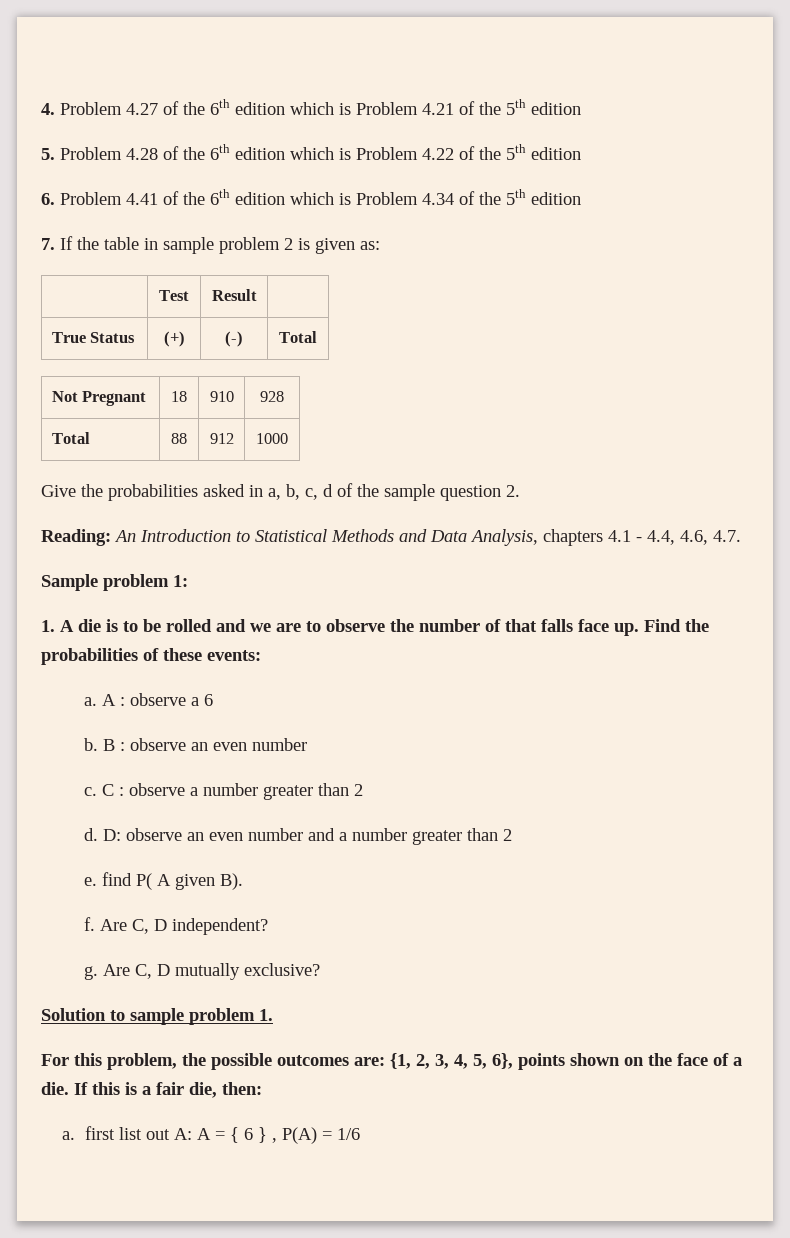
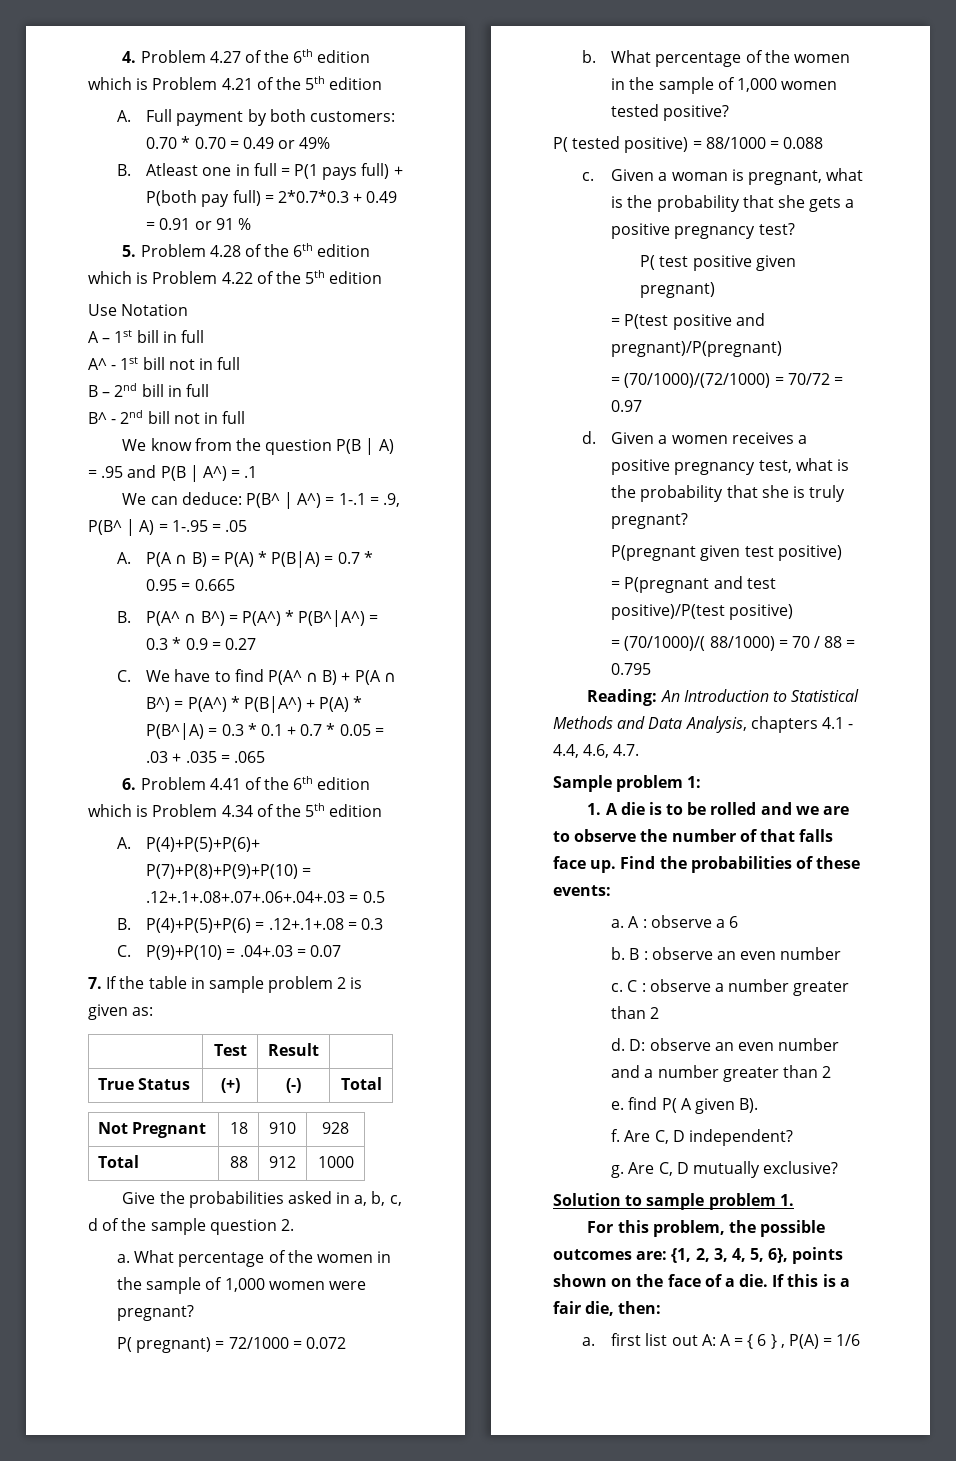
(581, 108) none -> [117,109,395,126] [146,136,331,149] [117,163,403,180] [146,190,398,207] [146,218,251,230] // A. Full payment by both customers: 0.70 * 0.70 = 0.49 or 49% // B. Atleast one in full = P(1 pays full) + P(both pay full) = 2*0.7*0.3 + 0.49 = 0.91 or 91 %
(581, 153) none -> [88,304,189,316] [88,330,204,343] [88,357,241,370] [88,383,209,397] [88,410,246,424] [122,438,394,455] [88,465,258,482] [122,492,401,509] [88,519,248,536] [117,551,373,568] [146,579,235,591] [117,610,379,627] [146,637,256,650] [117,669,396,685] [146,696,363,713] [146,723,384,740] [146,751,265,763] // Use Notation // A – 1st bill in full // A^ - 1st bill not in full // B – 2nd bill in full // B^ - 2nd bill not in full // We know from the question P(B | A) = .95 and P(B | A^) = .1 // We can deduce: P(B^ | A^) = 1-.1 = .9, P(B^ | A) = 1-.95 = .05 // A. P(A ∩ B) = P(A) * P(B|A) = 0.7 * 0.95 = 0.665 // B. P(A^ ∩ B^) = P(A^) * P(B^|A^) = 0.3 * 0.9 = 0.27 // C. We have to find P(A^ ∩ B) + P(A ∩ B^) = P(A^) * P(B|A^) + P(A) * P(B^|A) = 0.3 * 0.1 + 0.7 * 0.05 = .03 + .035 = .065
(581, 198) none -> [117,837,261,852] [146,864,312,879] [146,891,385,903] [117,918,383,933] [117,945,341,960] // A. P(4)+P(5)+P(6)+ P(7)+P(8)+P(9)+P(10) = .12+.1+.08+.07+.06+.04+.03 = 0.5 // B. P(4)+P(5)+P(6) = .12+.1+.08 = 0.3 // C. P(9)+P(10) = .04+.03 = 0.07
(520, 491) none -> [117,1250,392,1267] [117,1277,367,1294] [117,1305,195,1321] [117,1337,347,1353] [582,50,850,67] [611,77,838,94] [611,104,730,121] [553,136,824,153] [582,168,864,185] [611,195,855,212] [611,223,795,239] [640,255,796,271] [640,282,716,298] [611,313,765,330] [611,341,783,357] [611,373,843,388] [611,400,643,412] [582,431,807,444] [611,458,849,475] [611,485,846,502] [611,513,689,529] [611,545,842,561] [611,576,776,593] [611,604,794,620] [611,636,856,651] [611,663,652,675] // a. What percentage of the women in the sample of 1,000 women were pregnant? // P( pregnant) = 72/1000 = 0.072 // b. What percentage of the women in the sample of 1,000 women tested positive? // P( tested positive) = 88/1000 = 0.088 // c. Given a woman is pregnant, what is the probability that she gets a positive pregnancy test? // P( test positive given pregnant) // = P(test positive and pregnant)/P(pregnant) // = (70/1000)/(72/1000) = 70/72 = 0.97 // d. Given a women receives a positive pregnancy test, what is the probability that she is truly pregnant? // P(pregnant given test positive) // = P(pregnant and test positive)/P(test positive) // = (70/1000)/( 88/1000) = 70 / 88 = 0.795

